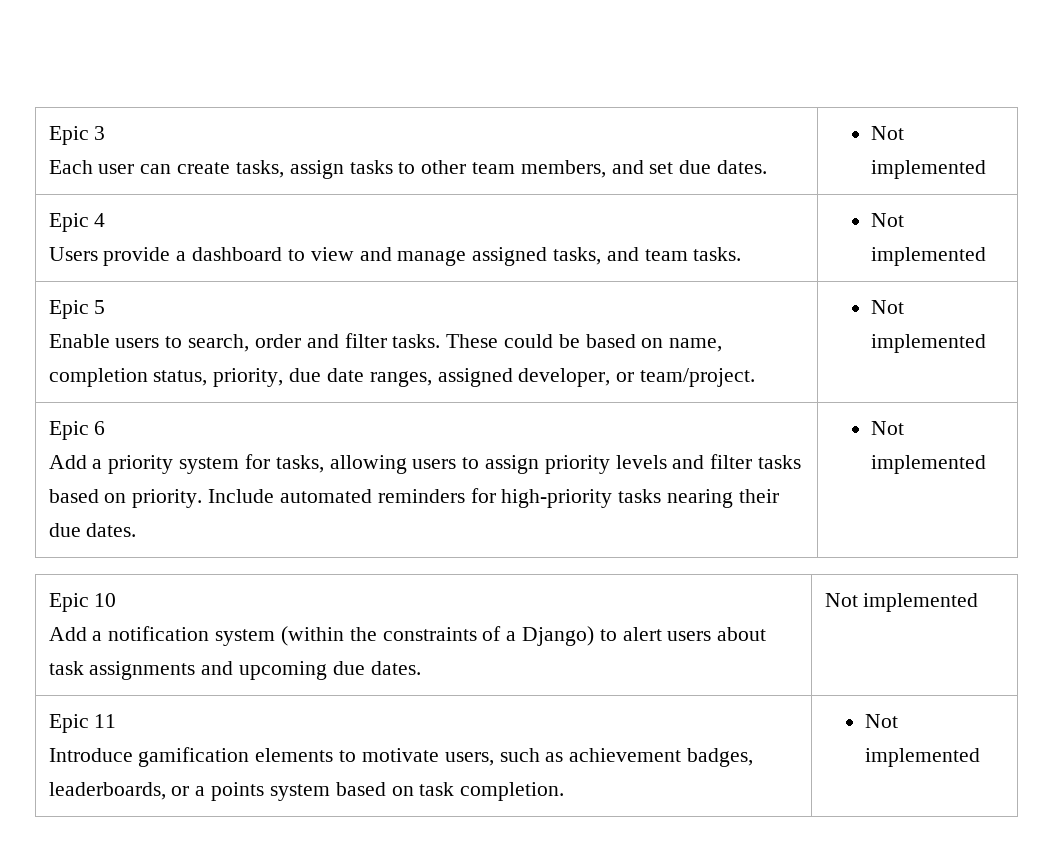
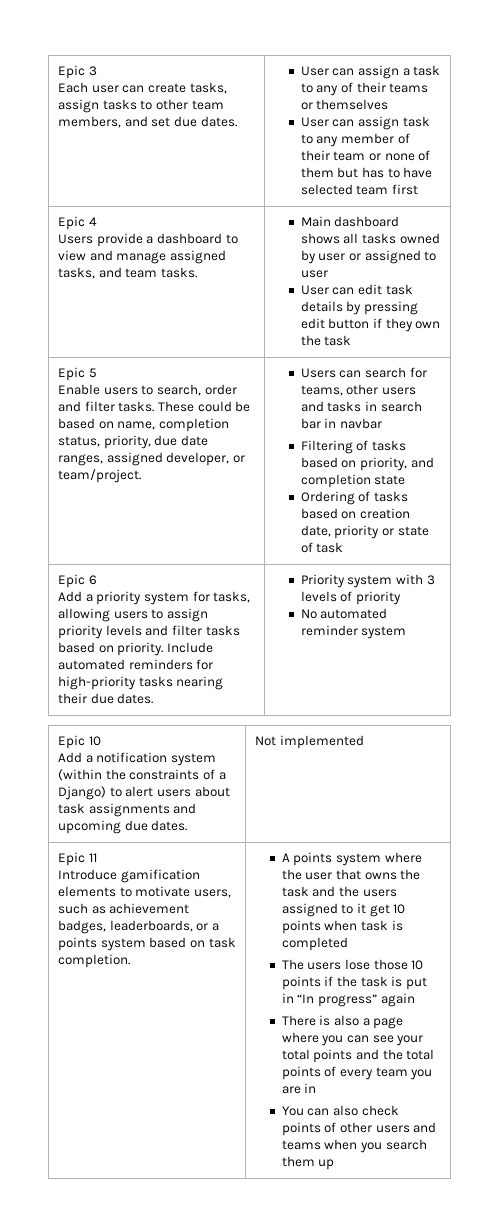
[871,126,905,140] [871,160,987,179] Not implemented -> [300,65,441,79] [300,82,429,96] [300,99,389,110] [300,116,430,130] [300,133,410,147] [300,150,431,161] [300,167,433,178] [300,184,419,195] User can assign a task to any of their teams or themselves // User can assign task to any member of their team or none of them but has to have selected team first
[871,213,905,227] [871,247,987,266] Not implemented -> [300,216,400,227] [300,233,440,244] [300,250,437,264] [300,270,328,278] [300,284,413,295] [300,301,419,315] [300,318,441,332] [300,335,352,346] Main dashboard shows all tasks owned by user or assigned to user // User can edit task details by pressing edit button if they own the task
[871,300,905,314] [871,334,987,353] Not implemented -> [300,367,427,378] [300,384,417,396] [300,401,422,412] [300,418,383,429] [300,440,407,454] [300,457,434,471] [300,474,406,488] [300,491,409,505] [300,508,411,519] [300,525,429,539] [300,542,344,553] Users can search for teams, other users and tasks in search bar in navbar // Filtering of tasks based on priority, and completion state // Ordering of tasks based on creation date, priority or state of task
[871,421,905,435] [871,455,987,474] Not implemented -> [300,574,435,588] [300,591,402,605] [300,608,388,619] [300,625,407,639] Priority system with 3 levels of priority // No automated reminder system
[865,714,899,728] [865,748,981,767] Not implemented -> [281,852,422,866] [281,869,421,880] [281,886,397,897] [281,903,406,917] [281,920,403,934] [281,937,348,951] [281,959,424,970] [281,976,428,990] [281,993,415,1007] [281,1015,404,1029] [281,1032,424,1046] [281,1049,435,1063] [281,1066,433,1080] [281,1083,317,1094] [281,1105,399,1116] [281,1122,437,1136] [281,1139,427,1153] [281,1156,335,1170] A points system where the user that owns the task and the users assigned to it get 10 points when task is completed // The users lose those 10 points if the task is put in “In progress” again // There is also a page where you can see your total points and the total points of every team you are in // You can also check points of other users and teams when you search them up

